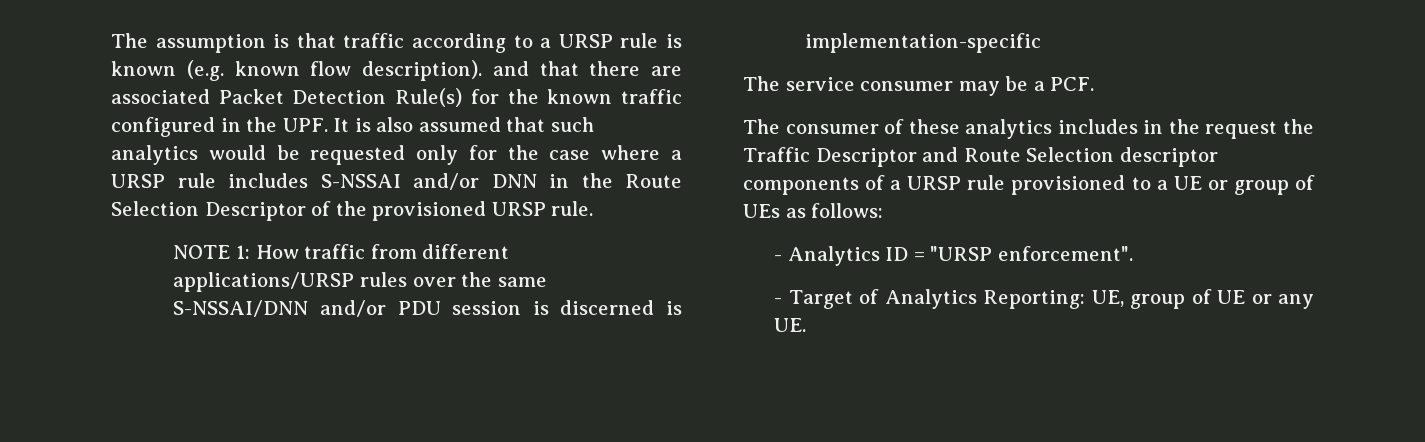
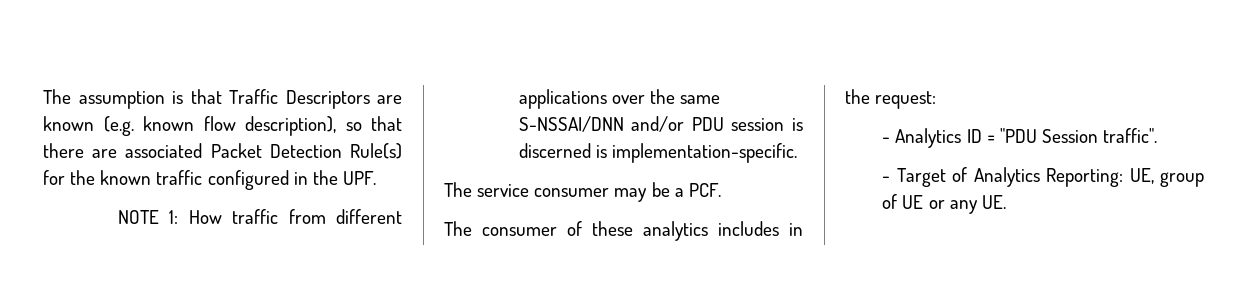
[343,33,683,53] traffic according to a URSP rule is -> [229,89,402,109] Traffic Descriptors are
[362,60,529,81] description). and -> [245,116,362,136] description), so
[333,117,594,132] [111,145,682,165] [111,173,682,190] [111,201,594,221] It is also assumed that such analytics would be requested only for the case where a URSP rule includes S-NSSAI and/or DNN in the Route Selection Descriptor of the provisioned URSP rule. -> (376, 178) none
[173,272,407,292] applications/URSP rules -> [518,89,607,109] applications
[805,33,1042,53] implementation-specific -> [611,143,797,163] implementation-specific.
[1205,119,1314,139] [743,147,1218,167] [743,175,1315,195] [743,203,884,218] request the Traffic Descriptor and Route Selection descriptor components of a URSP rule provisioned to a UE or group of UEs as follows: -> [875,91,937,109] request:
[930,246,1133,261] "URSP enforcement". -> [999,128,1158,143] "PDU Session traffic".

